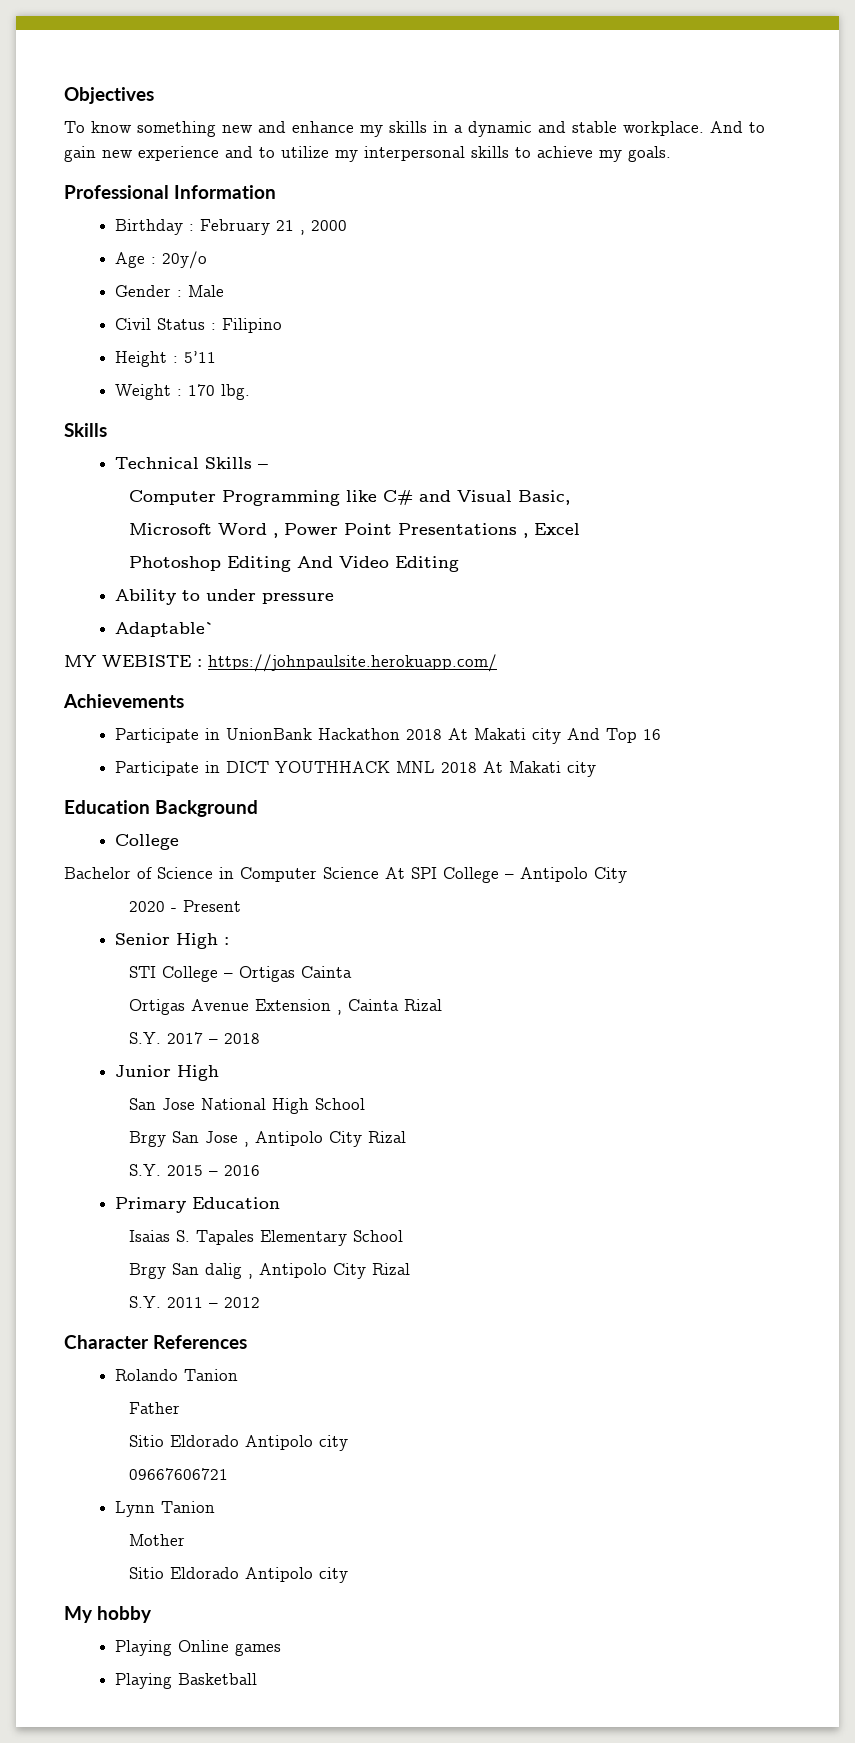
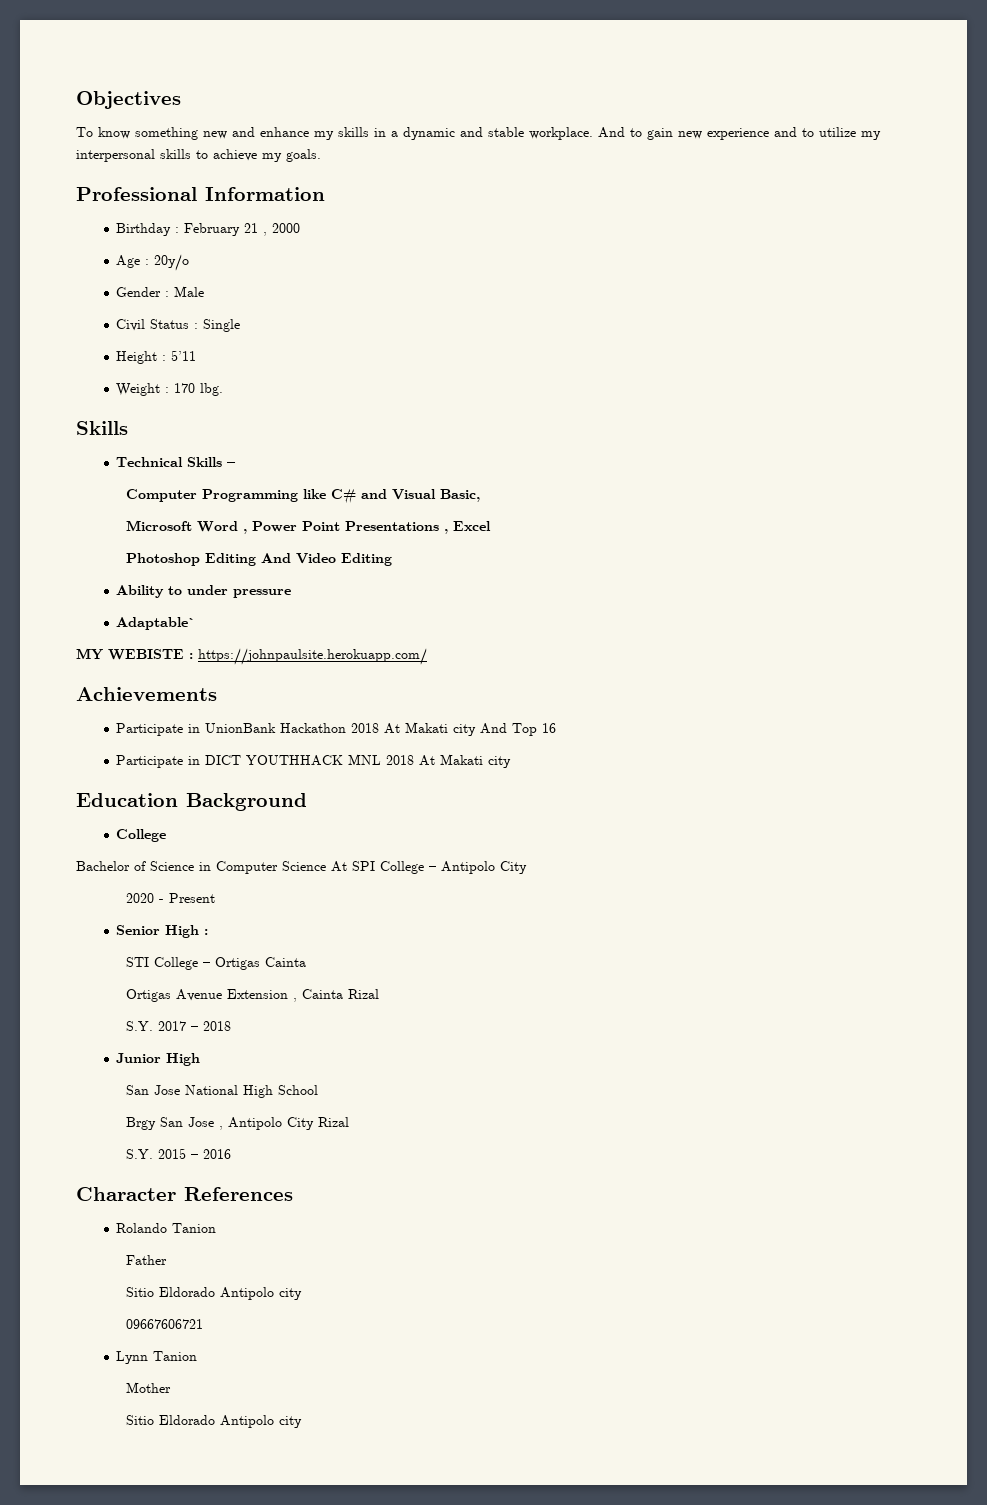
[221,318,282,333] Filipino -> [203,319,241,332] Single
[114,1197,280,1213] [129,1230,404,1246] [129,1263,411,1279] [129,1296,261,1308] // Primary Education // Isaias S. Tapales Elementary School // Brgy San dalig , Antipolo City Rizal // S.Y. 2011 – 2012 -> (231, 1154) none
[64,1606,152,1623] [114,1640,281,1656] [114,1673,257,1689] // My hobby // Playing Online games // Playing Basketball -> (302, 1422) none

